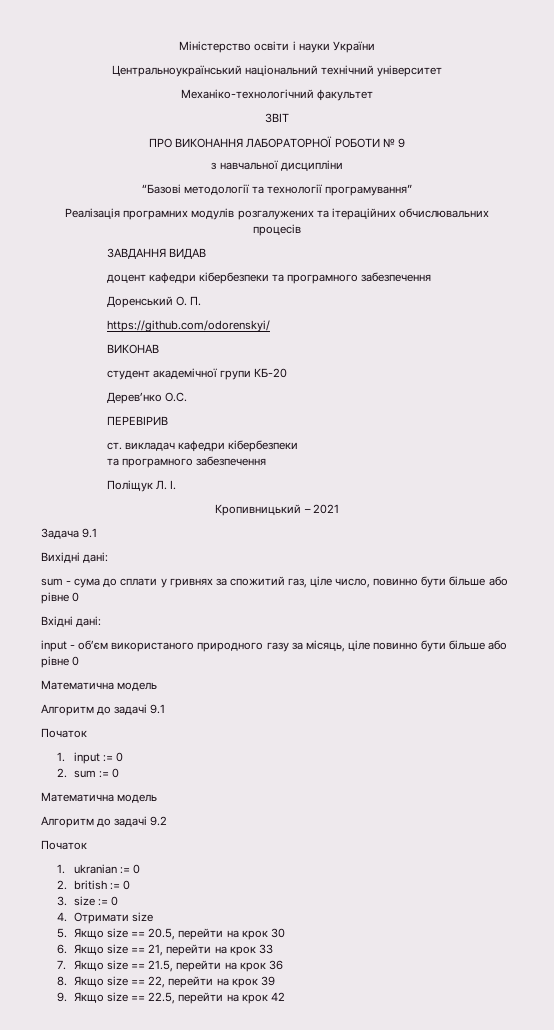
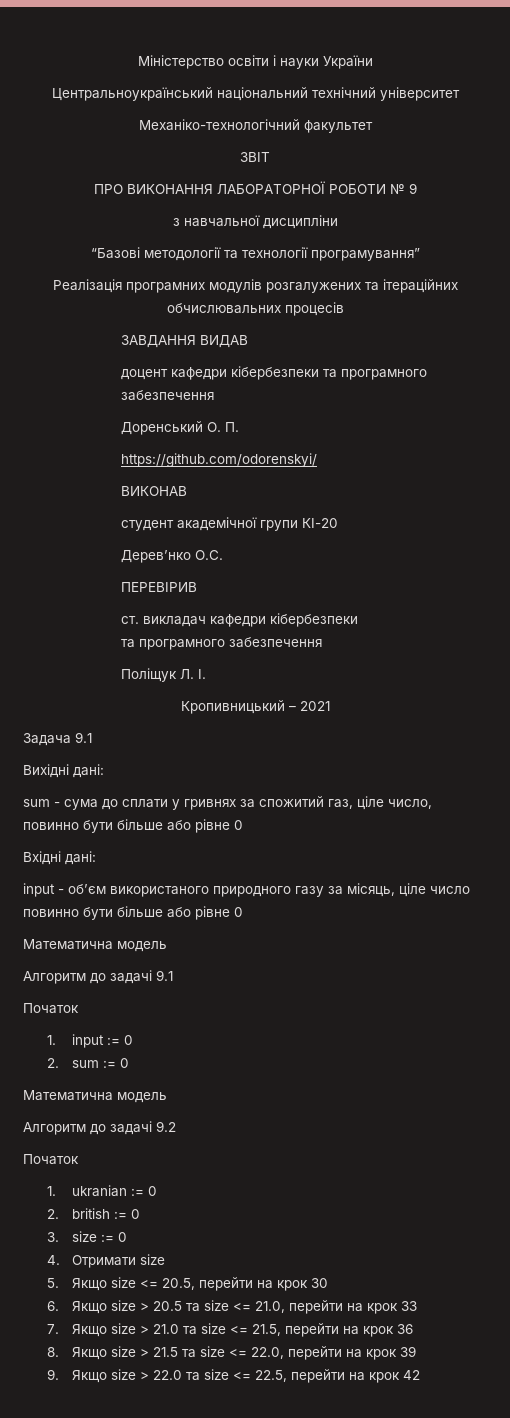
[254,368,288,378] КБ-20 -> [301,518,338,528] КІ-20
(370, 645) none -> [430,886,470,894] число
[131,932,146,937] == -> [139,1280,158,1288] <=
[131,944,164,956] == 21, -> [139,1300,285,1313] > 20.5 та size <= 21.0,
[131,964,146,969] == -> [139,1323,248,1335] > 21.0 та size <=
[131,976,166,988] == 22, -> [139,1346,284,1359] > 21.5 та size <= 22.0,
[131,996,146,1001] == -> [139,1369,251,1381] > 22.0 та size <=

